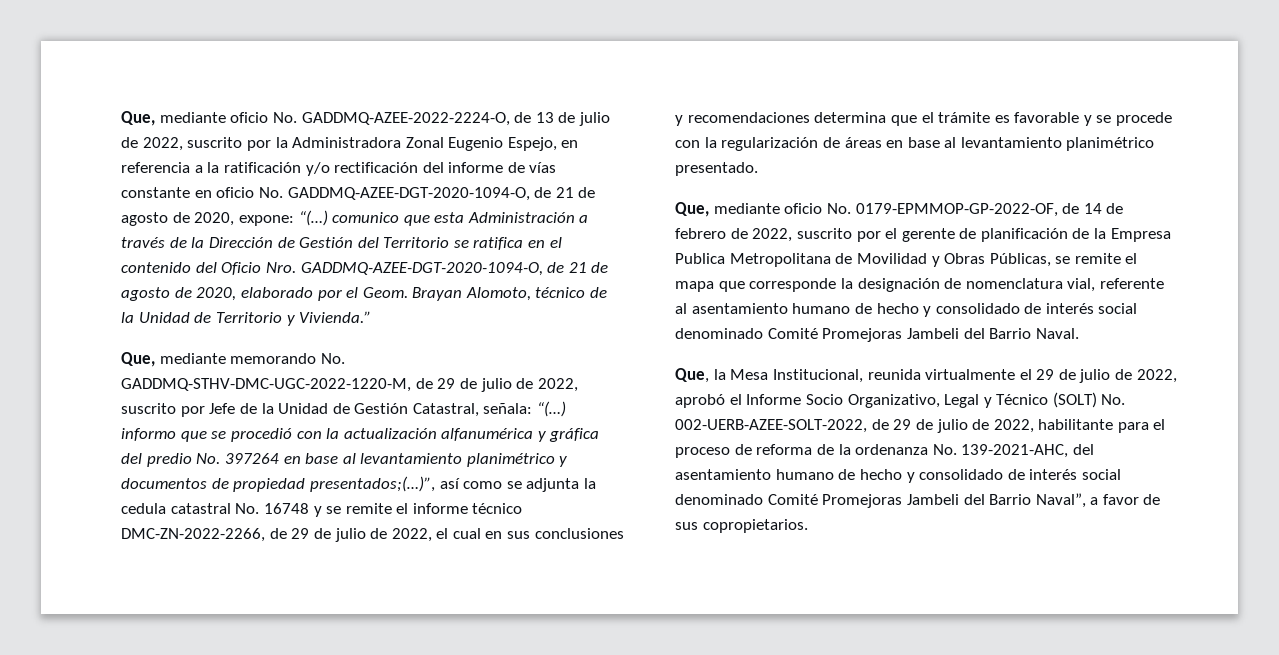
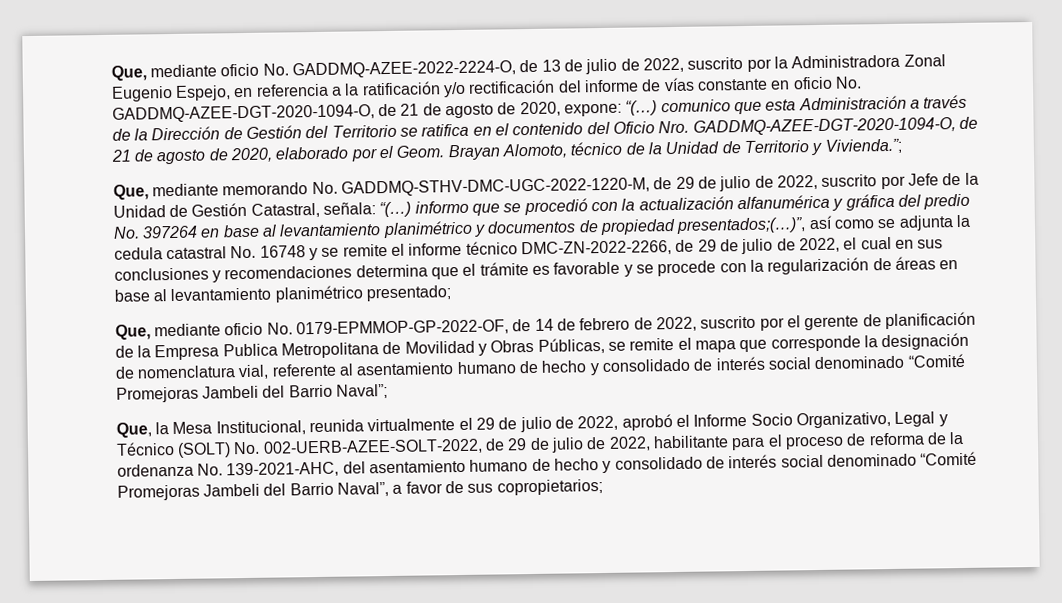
[299,311,372,323] Vivienda.” -> [824,138,902,154] Vivienda.”;
[675,162,759,176] presentado. -> [366,285,452,302] presentado;
[767,328,1079,342] Comité Promejoras Jambeli del Barrio Naval. -> [907,353,965,368] [115,384,389,403] “Comité Promejoras Jambeli del Barrio Naval”;
[767,494,818,505] Comité -> [920,451,978,466] “Comité
[702,519,808,533] copropietarios. -> [496,479,603,496] copropietarios;

